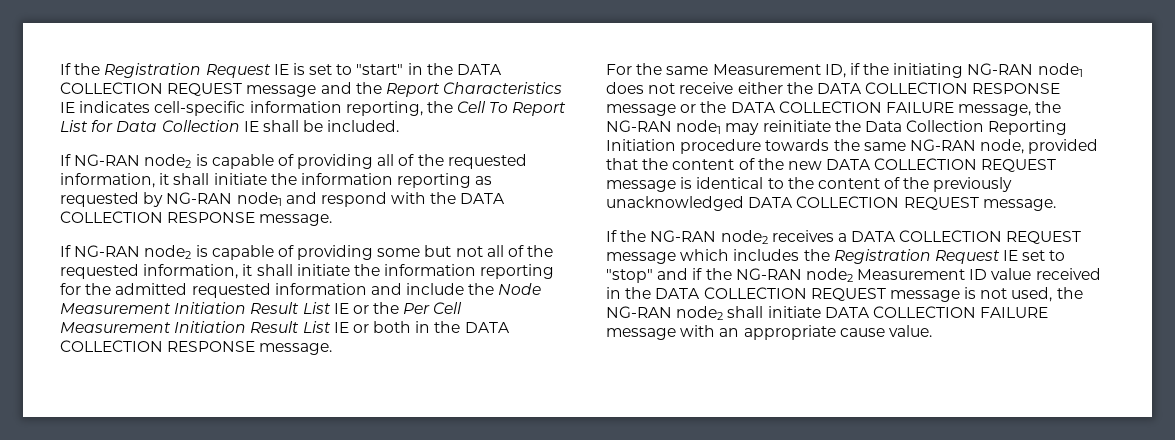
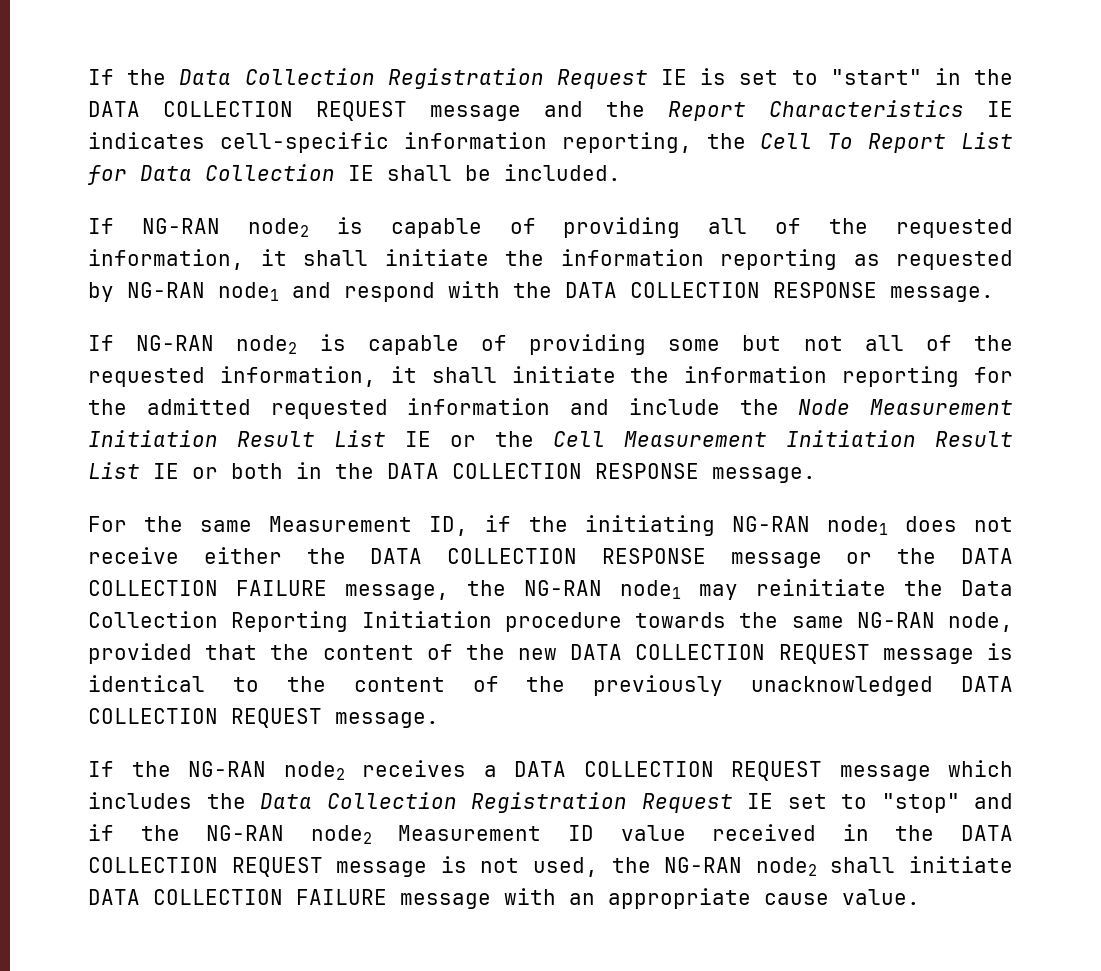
[60,63,101,75] If the -> [88,68,375,85] If the Data Collection
[403,303,431,314] Per -> (534, 439) none
(830, 255) none -> [260,792,457,809] Data Collection

